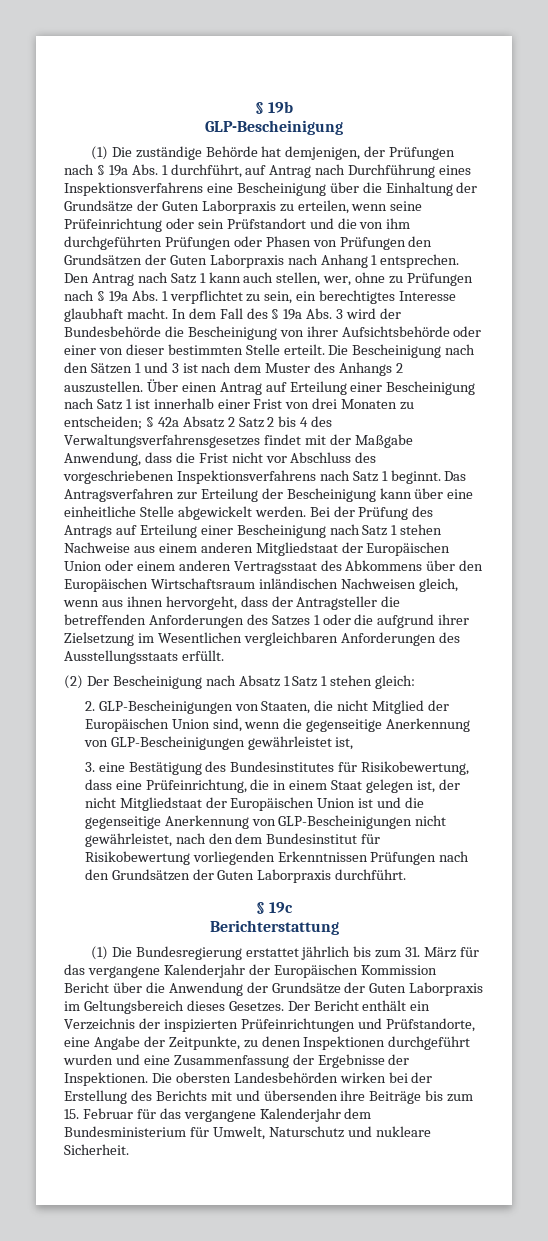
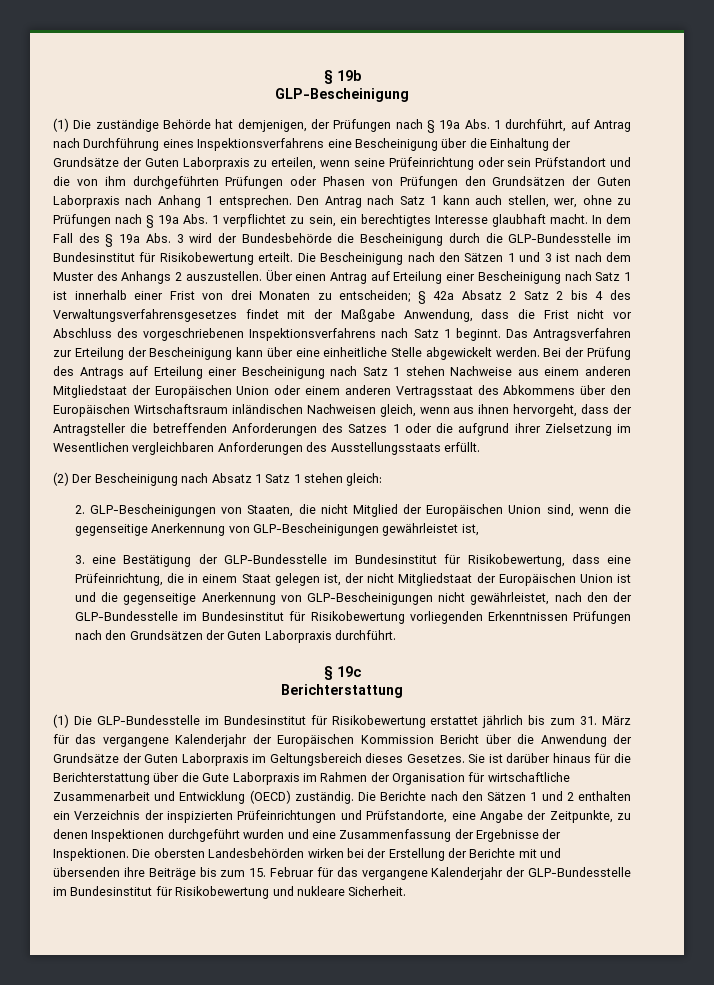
[279,326,482,337] [64,344,280,355] von ihrer Aufsichtsbehörde oder einer von dieser bestimmten Stelle -> [448,233,631,243] [53,252,254,265] durch die GLP-Bundesstelle im Bundesinstitut für Risikobewertung
[205,761,335,772] des Bundesinstitutes -> [198,554,438,564] der GLP-Bundesstelle im Bundesinstitut
[235,833,263,844] dem -> [613,592,632,602] [74,611,198,621] der GLP-Bundesstelle im
[135,946,242,960] Bundesregierung -> [96,715,426,728] GLP-Bundesstelle im Bundesinstitut für Risikobewertung
[287,1000,407,1011] Der Bericht enthält -> [468,753,632,763] [53,772,570,785] [53,790,631,804] Sie ist darüber hinaus für die Berichterstattung über die Gute Laborpraxis im Rahmen der Organisation für wirtschaftliche Zusammenarbeit und Entwicklung (OECD) zuständig. Die Berichte nach den Sätzen 1 und 2 enthalten
[130,1090,207,1101] des Berichts -> [448,848,516,858] der Berichte
[344,1108,372,1119] [64,1126,344,1140] dem Bundesministerium für Umwelt, Naturschutz -> [506,867,631,877] [53,886,270,899] der GLP-Bundesstelle im Bundesinstitut für Risikobewertung

